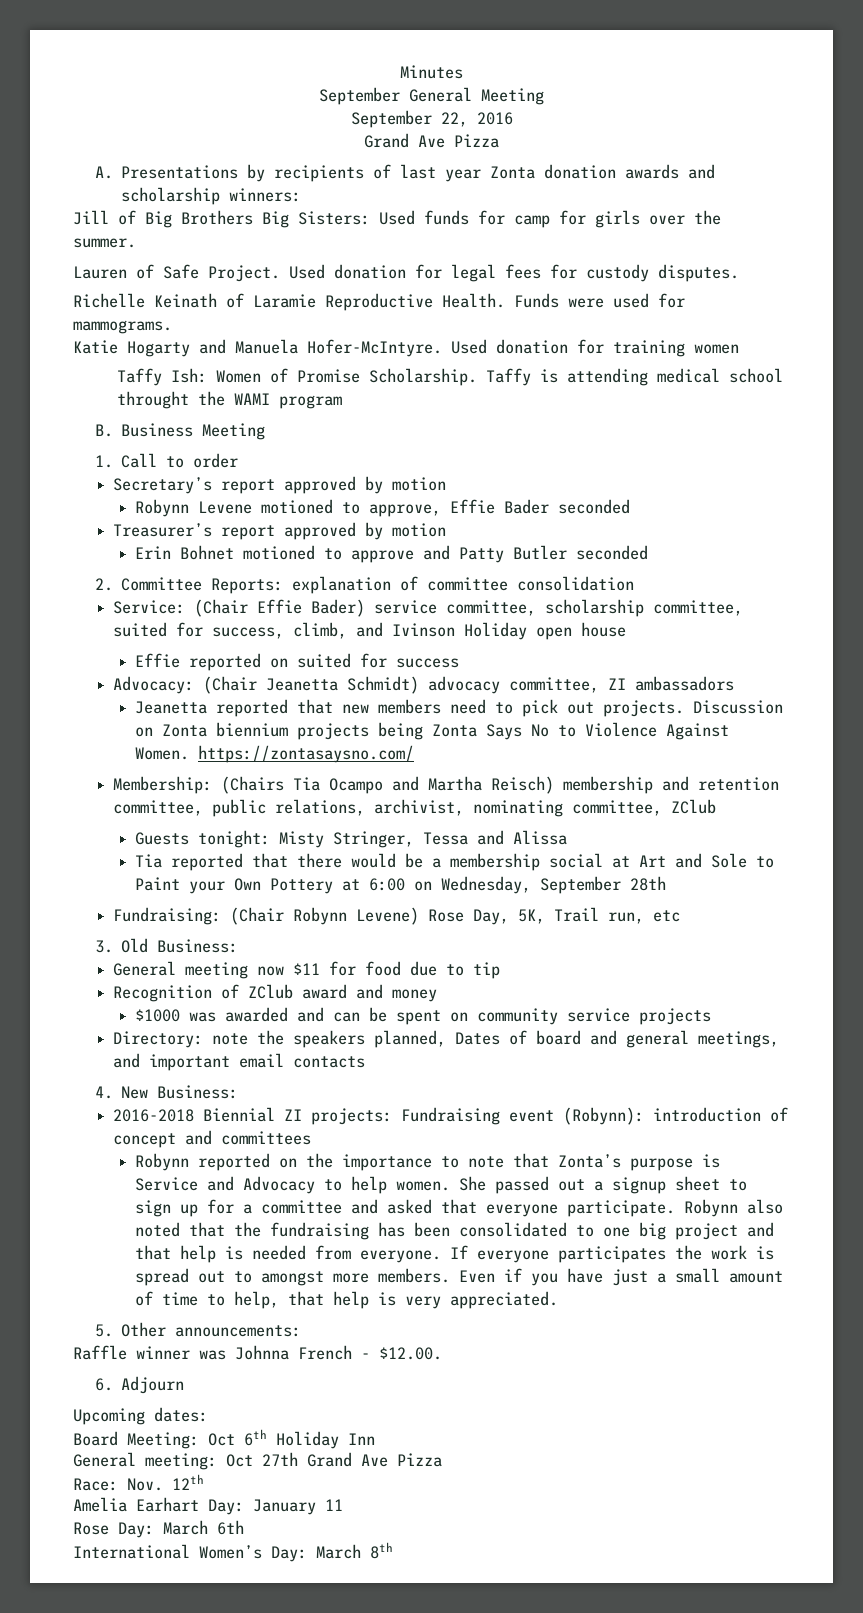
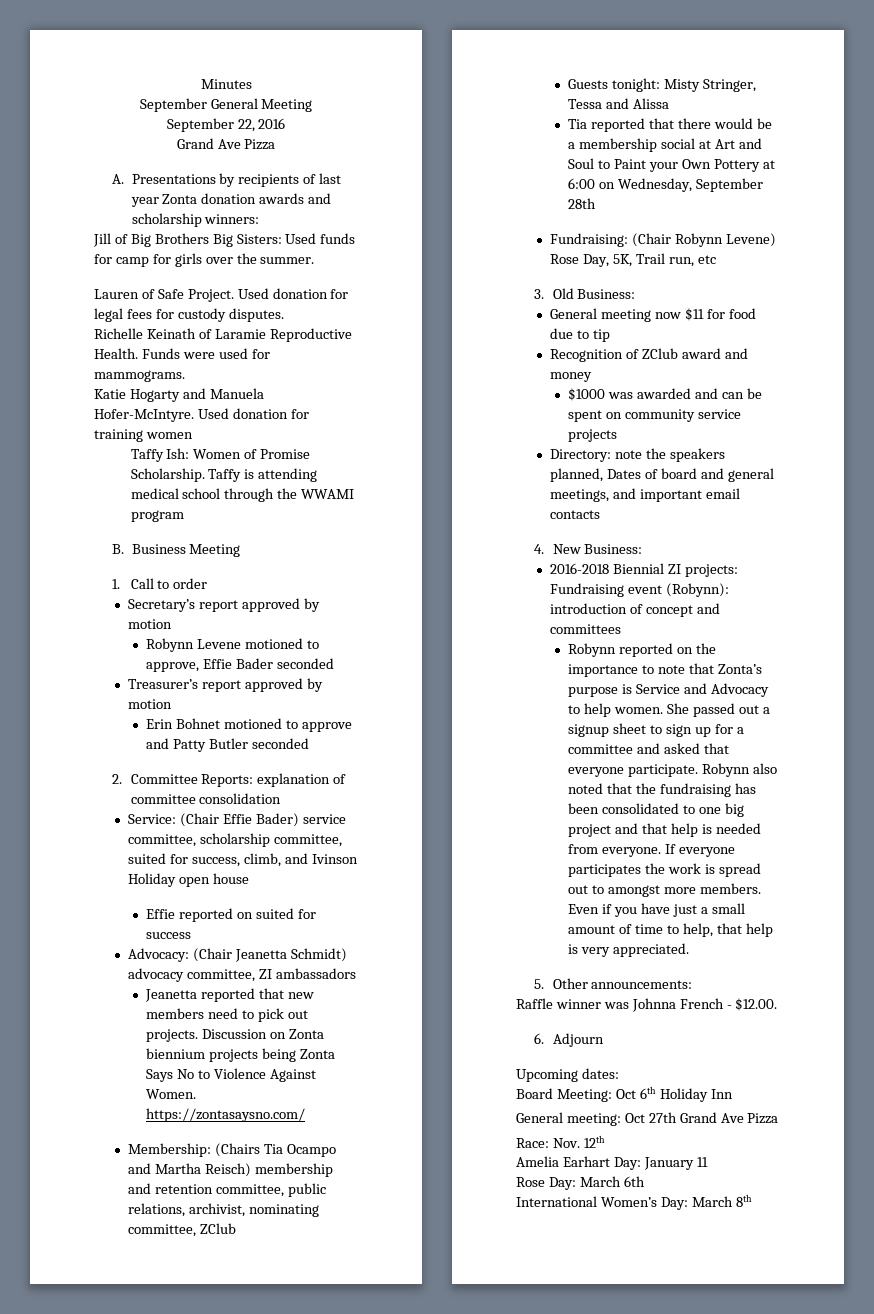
[116,391,270,409] throught the WAMI -> [224,488,355,502] through the WWAMI
[710,853,747,868] Sole -> [568,158,595,169] Soul

